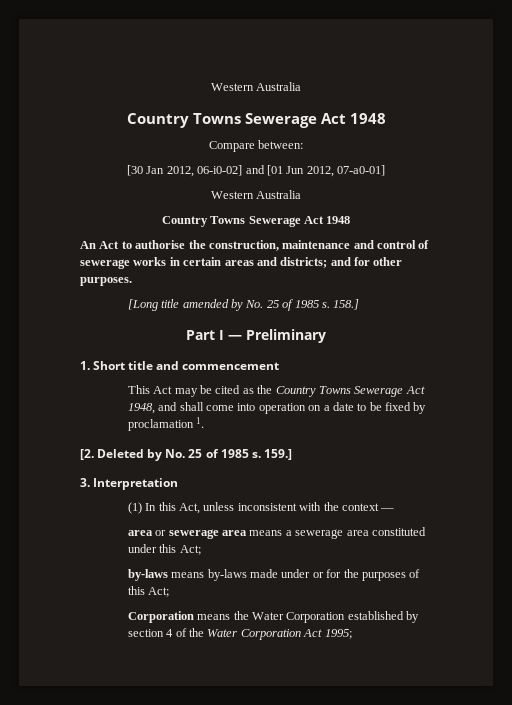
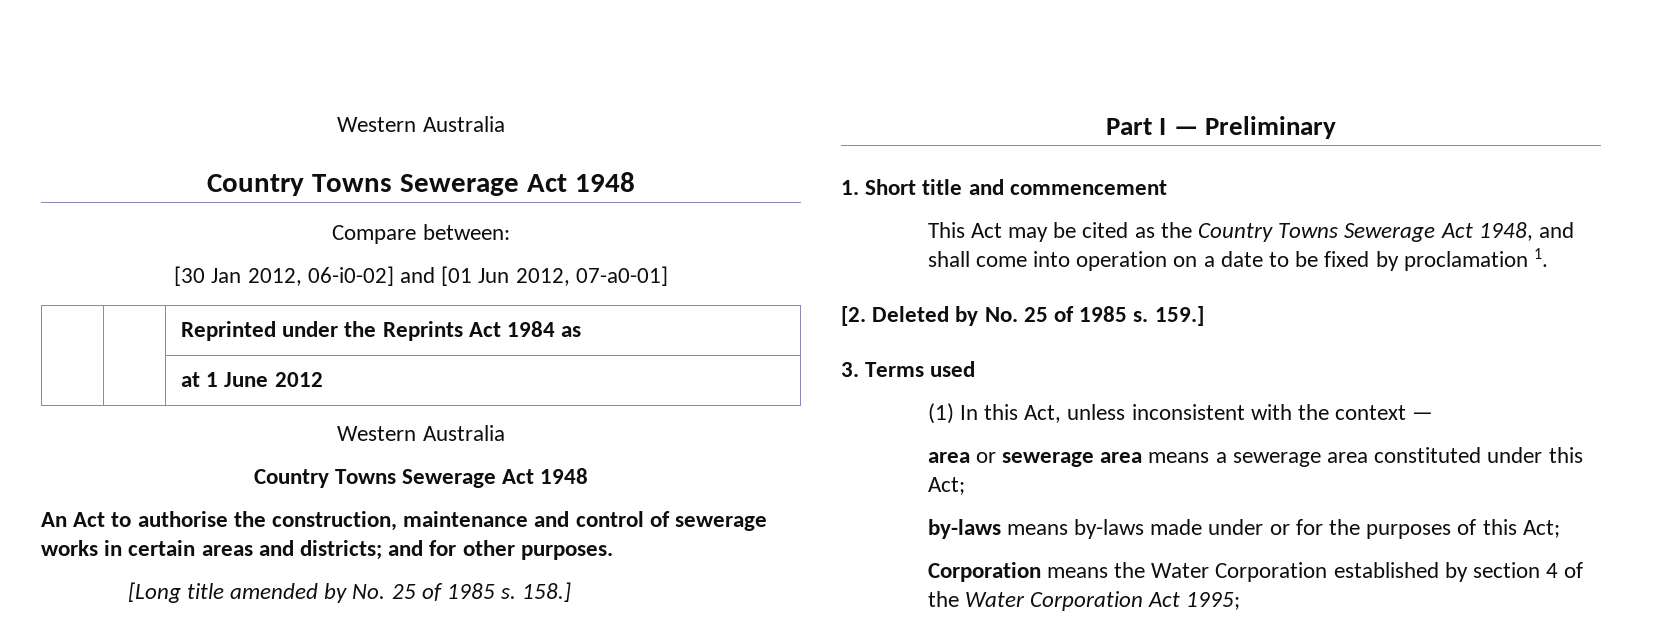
(385, 170) none -> [180,321,582,341] [180,372,323,387] // | | Reprinted under the Reprints Act 1984 as // | | at 1 June 2012
[93,478,179,490] Interpretation -> [865,361,976,377] Terms used

